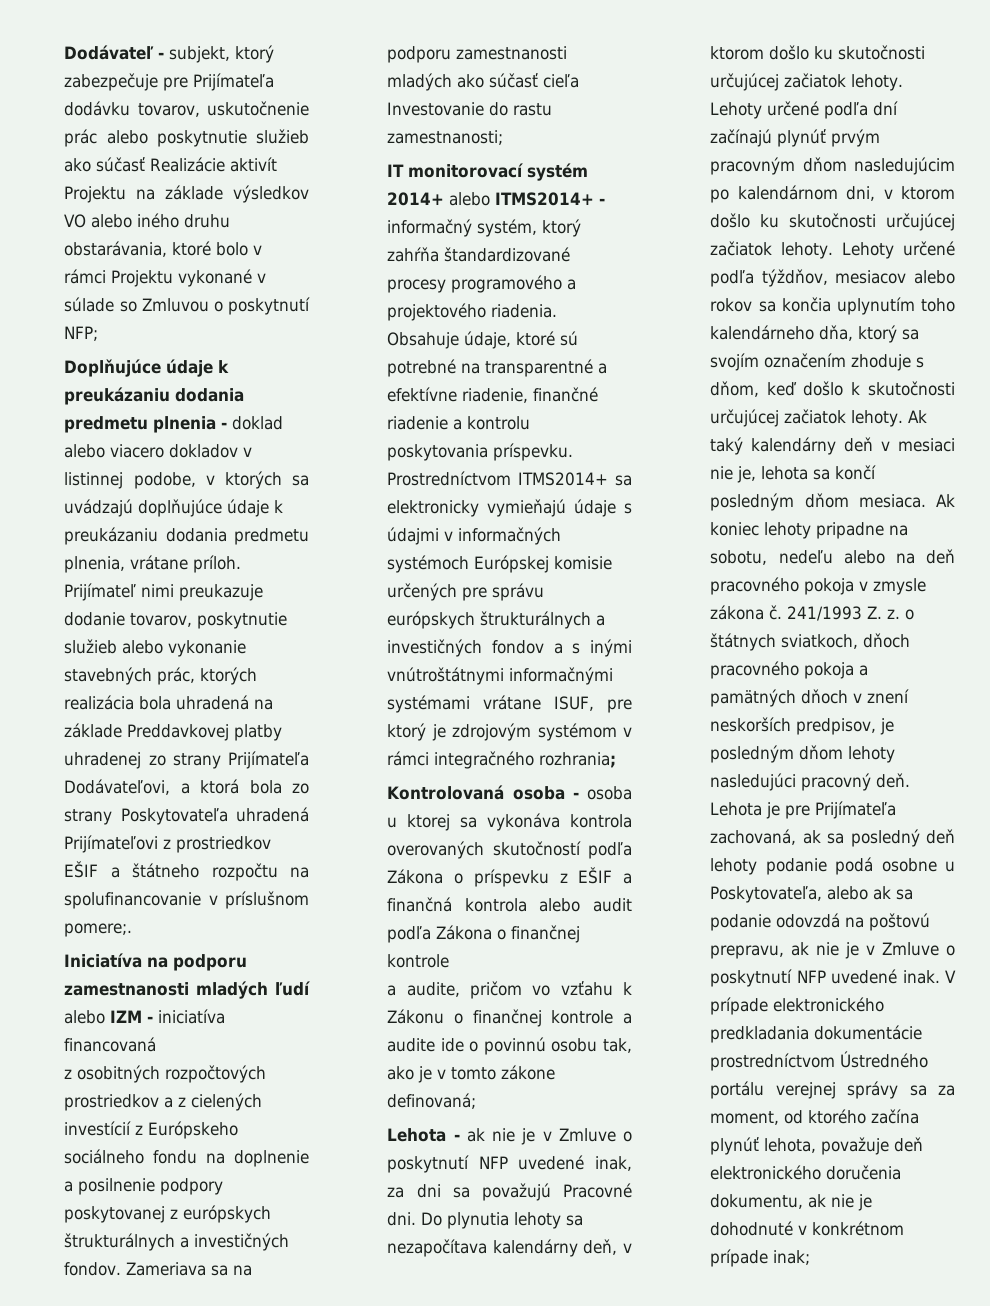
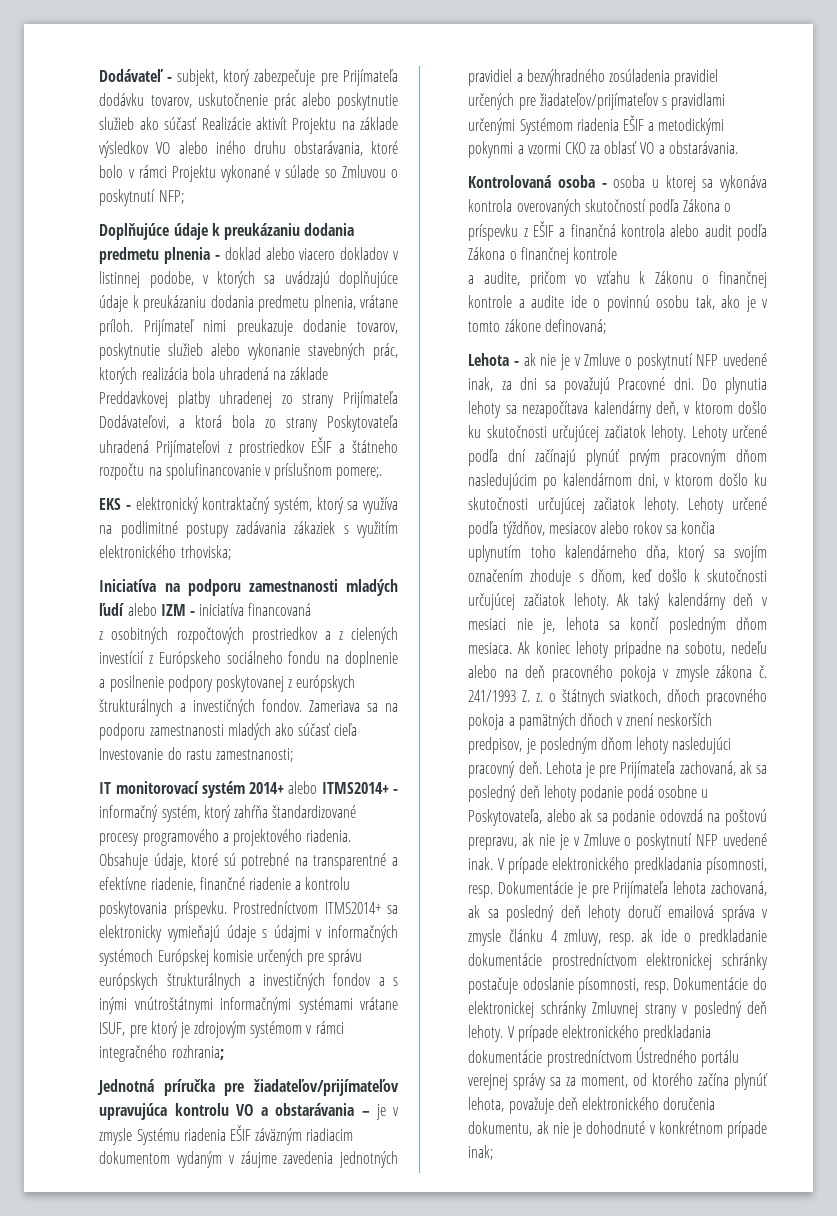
(133, 930) none -> [99,497,399,514] [99,521,398,538] [99,545,231,560] // EKS - elektronický kontraktačný systém, ktorý sa využíva na podlimitné postupy zadávania zákaziek s využitím elektronického trhoviska;
(617, 760) none -> [97,1079,399,1096] [99,1103,400,1120] [99,1125,354,1145] [99,1151,398,1168] [468,69,719,86] [468,93,726,110] [468,115,725,135] [468,141,738,158] // Jednotná príručka pre žiadateľov/prijímateľov upravujúca kontrolu VO a obstarávania – je v zmysle Systému riadenia EŠIF záväzným riadiacim dokumentom vydaným v záujme zavedenia jednotných pravidiel a bezvýhradného zosúladenia pravidiel určených pre žiadateľov/prijímateľov s pravidlami určenými Systémom riadenia EŠIF a metodickými pokynmi a vzormi CKO za oblasť VO a obstarávania.
(810, 1034) none -> [706,857,767,874] [468,881,767,898] [468,905,768,922] [468,929,767,946] [468,953,768,970] [468,977,767,994] [468,1001,767,1018] [468,1025,712,1042] písomnosti, resp. Dokumentácie je pre Prijímateľa lehota zachovaná, ak sa posledný deň lehoty doručí emailová správa v zmysle článku 4 zmluvy, resp. ak ide o predkladanie dokumentácie prostredníctvom elektronickej schránky postačuje odoslanie písomnosti, resp. Dokumentácie do elektronickej schránky Zmluvnej strany v posledný deň lehoty. V prípade elektronického predkladania

